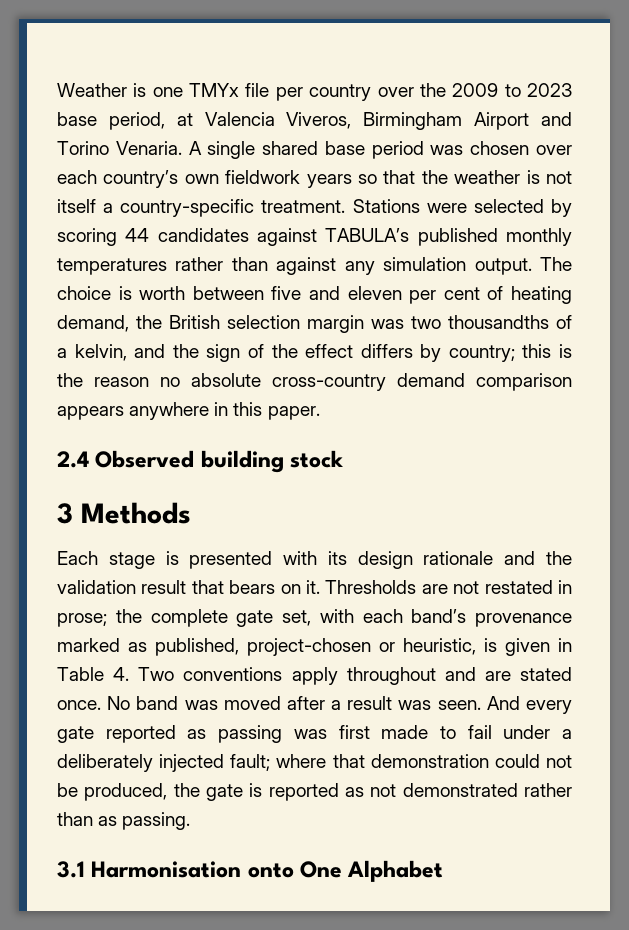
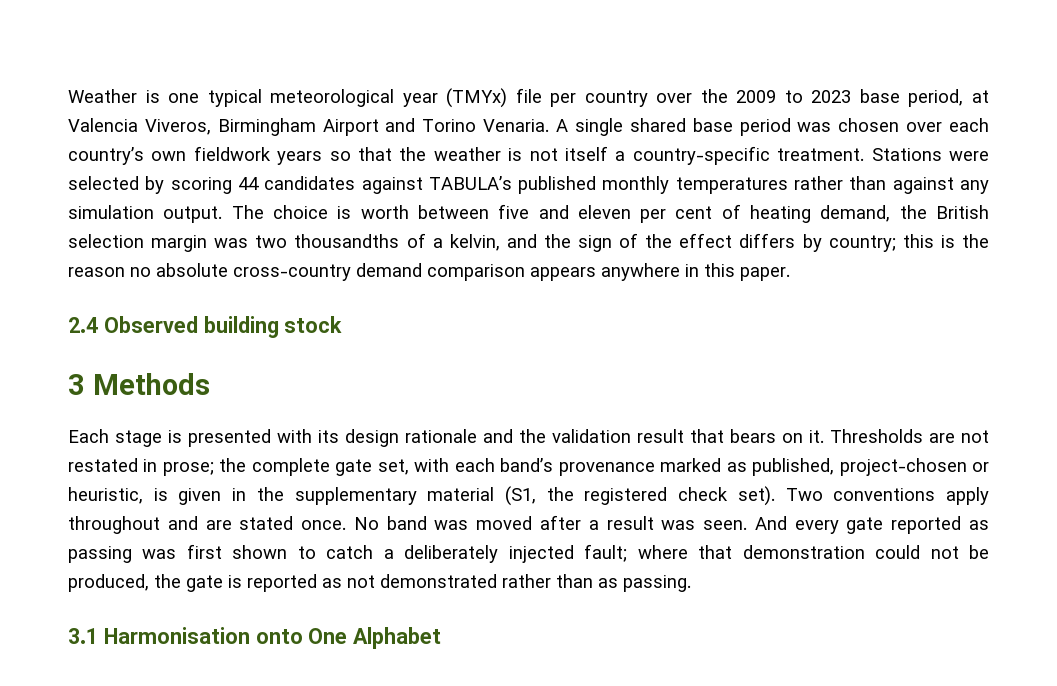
[189,83,240,97] TMYx -> [207,88,508,108] typical meteorological year (TMYx)
[57,667,130,681] Table 4. -> [256,486,775,506] the supplementary material (S1, the registered check set).
[381,725,551,739] made to fail under -> [232,545,374,559] shown to catch

